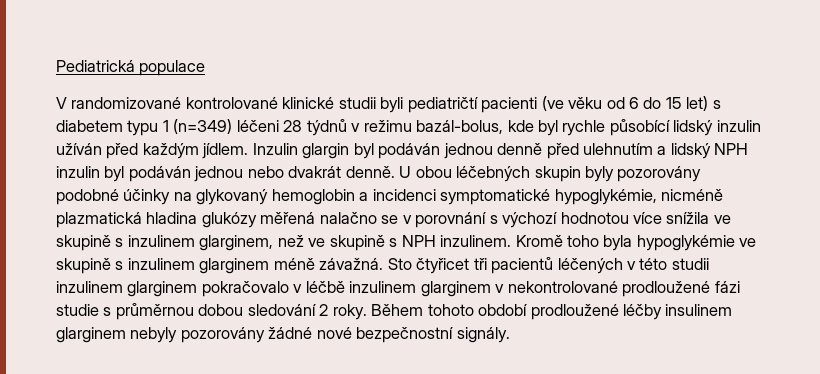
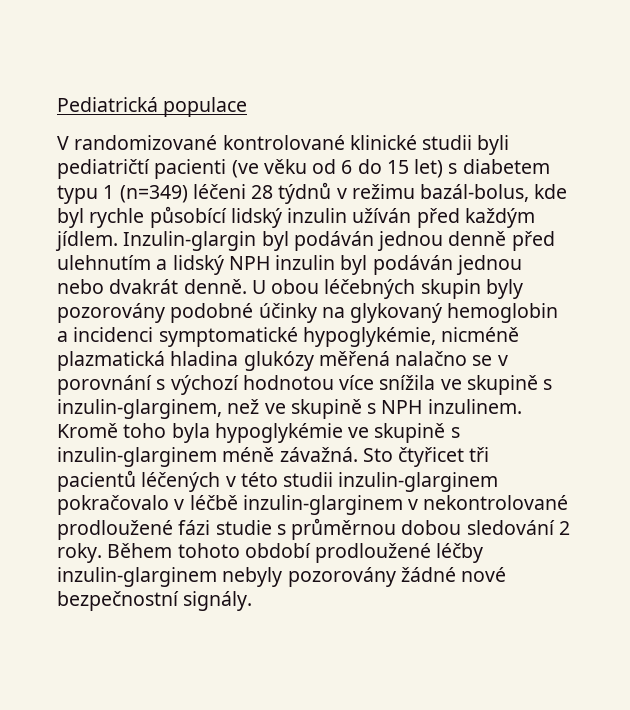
[252,143,350,159] Inzulin glargin -> [123,231,257,251] Inzulin-glargin
[127,235,274,251] inzulinem glarginem, -> [57,399,222,419] inzulin-glarginem,
[127,258,270,274] inzulinem glarginem -> [57,447,217,467] inzulin-glarginem
[56,281,198,297] inzulinem glarginem -> [338,472,499,492] inzulin-glarginem
[349,281,491,297] inzulinem glarginem -> [242,495,403,515] inzulin-glarginem
[665,304,733,316] [56,327,126,343] insulinem glarginem -> [57,567,217,587] inzulin-glarginem

